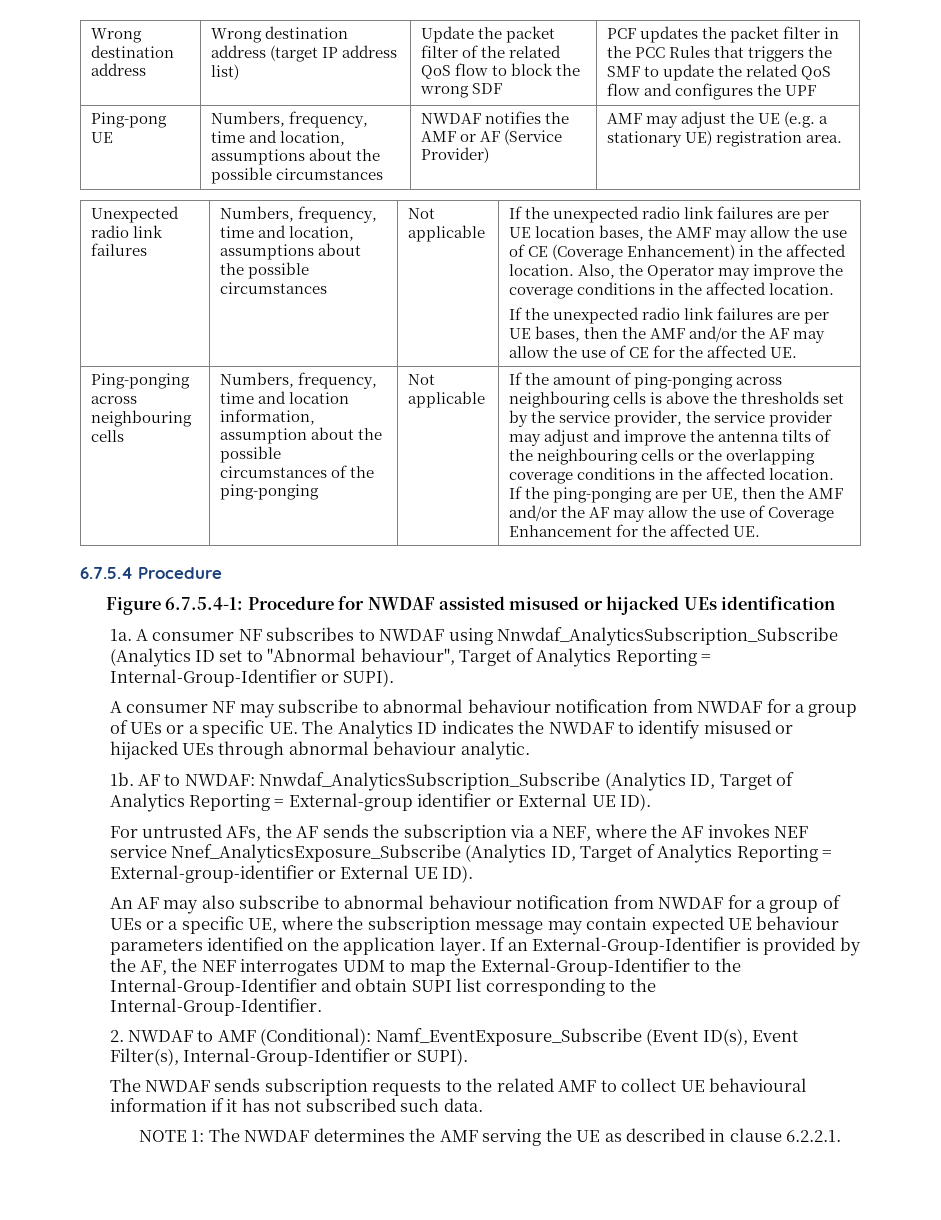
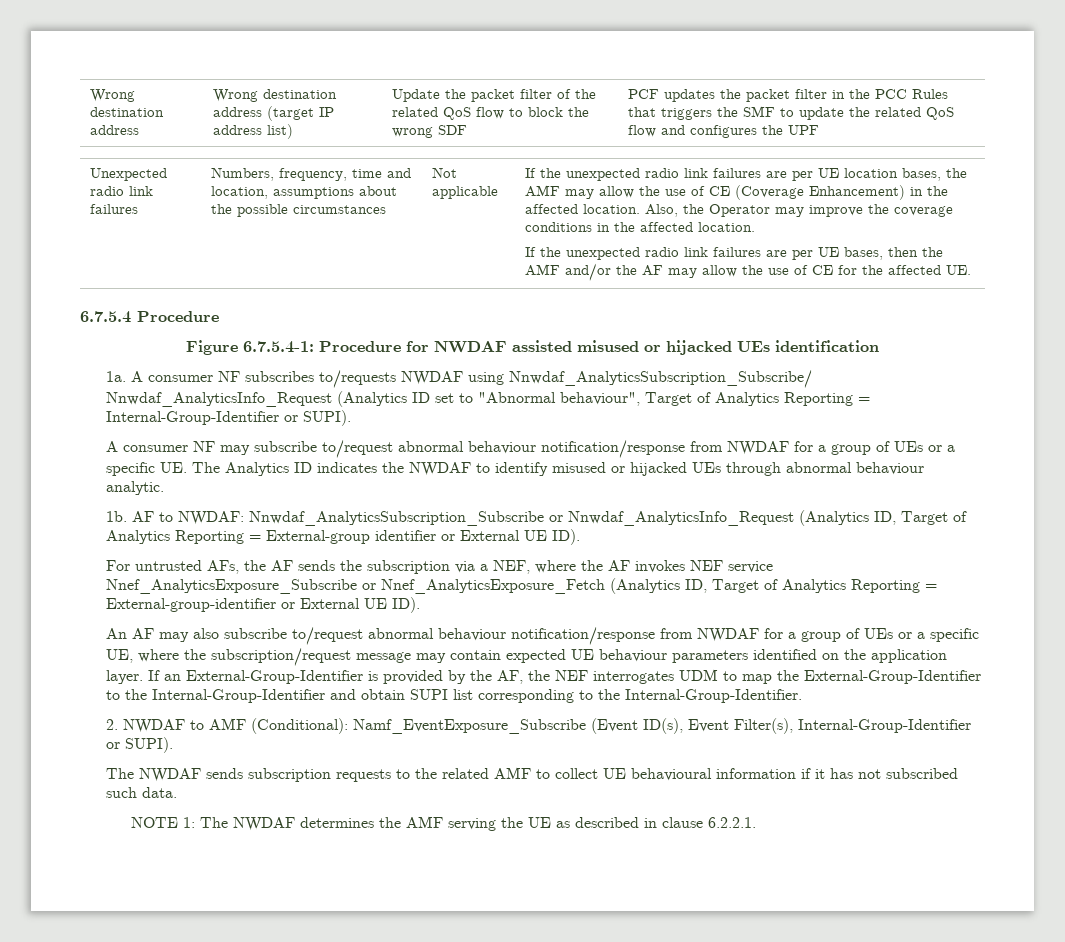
[91,112,168,128] [91,132,114,143] [211,111,369,128] [211,130,346,146] [211,148,381,165] [211,167,384,184] [421,111,570,124] [421,129,563,145] [421,147,490,163] [607,111,829,128] [607,130,843,147] // Ping-pong UE | Numbers, frequency, time and location, assumptions about the possible circumstances | NWDAF notifies the AMF or AF (Service Provider) | AMF may adjust the UE (e.g. a stationary UE) registration area. -> (819, 130) none
[91,373,191,389] [91,396,138,404] [91,410,193,427] [91,430,125,442] [220,372,378,389] [220,391,350,404] [220,409,316,425] [220,427,383,444] [220,446,282,463] [220,465,375,478] [220,484,320,500] [408,374,436,385] [408,391,486,408] [509,372,783,389] [509,391,845,408] [509,410,833,427] [509,429,832,446] [509,448,816,465] [509,467,835,484] [509,486,844,503] [509,505,835,522] [509,524,761,537] // Ping-ponging across neighbouring cells | Numbers, frequency, time and location information, assumption about the possible circumstances of the ping-ponging | Not applicable | If the amount of ping-ponging across neighbouring cells is above the thresholds set by the service provider, the service provider may adjust and improve the antenna tilts of the neighbouring cells or the overlapping coverage conditions in the affected location. If the ping-ponging are per UE, then the AMF and/or the AF may allow the use of Coverage Enhancement for the affected UE. -> (971, 270) none
[358,629,375,641] to -> [318,370,396,388] to/requests
[497,627,839,646] Nnwdaf_AnalyticsSubscription_Subscribe -> [508,370,812,388] [105,392,332,407] Nnwdaf_AnalyticsSubscription_Subscribe/ Nnwdaf_AnalyticsInfo_Request
[362,699,649,713] to abnormal behaviour notification -> [321,440,685,458] to/request abnormal behaviour notification/response
(601, 781) none -> [548,511,794,526] or Nnwdaf_AnalyticsInfo_Request
(461, 853) none -> [361,579,605,594] or Nnef_AnalyticsExposure_Fetch
[323,895,610,909] to abnormal behaviour notification -> [291,627,655,645] to/request abnormal behaviour notification/response
[367,916,471,934] subscription -> [210,648,351,666] subscription/request

